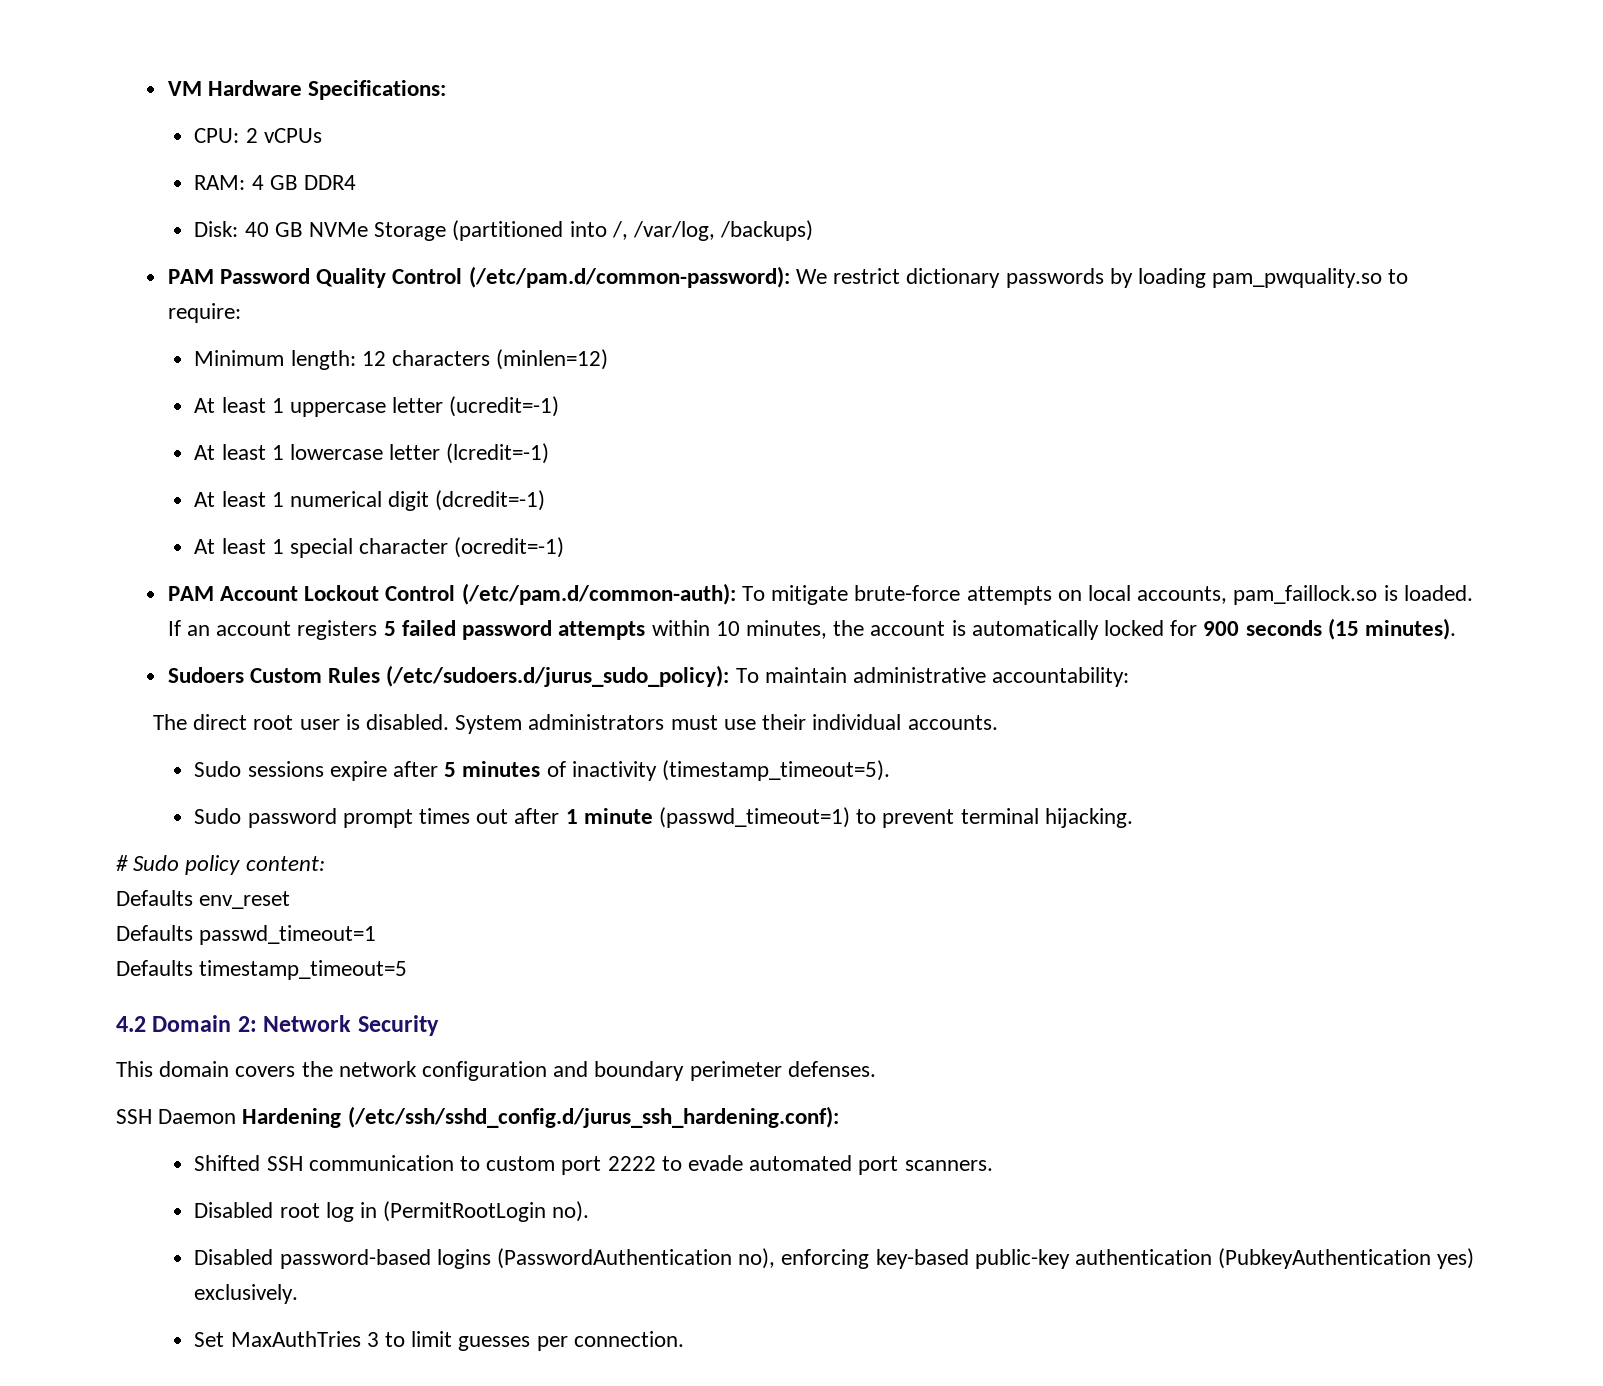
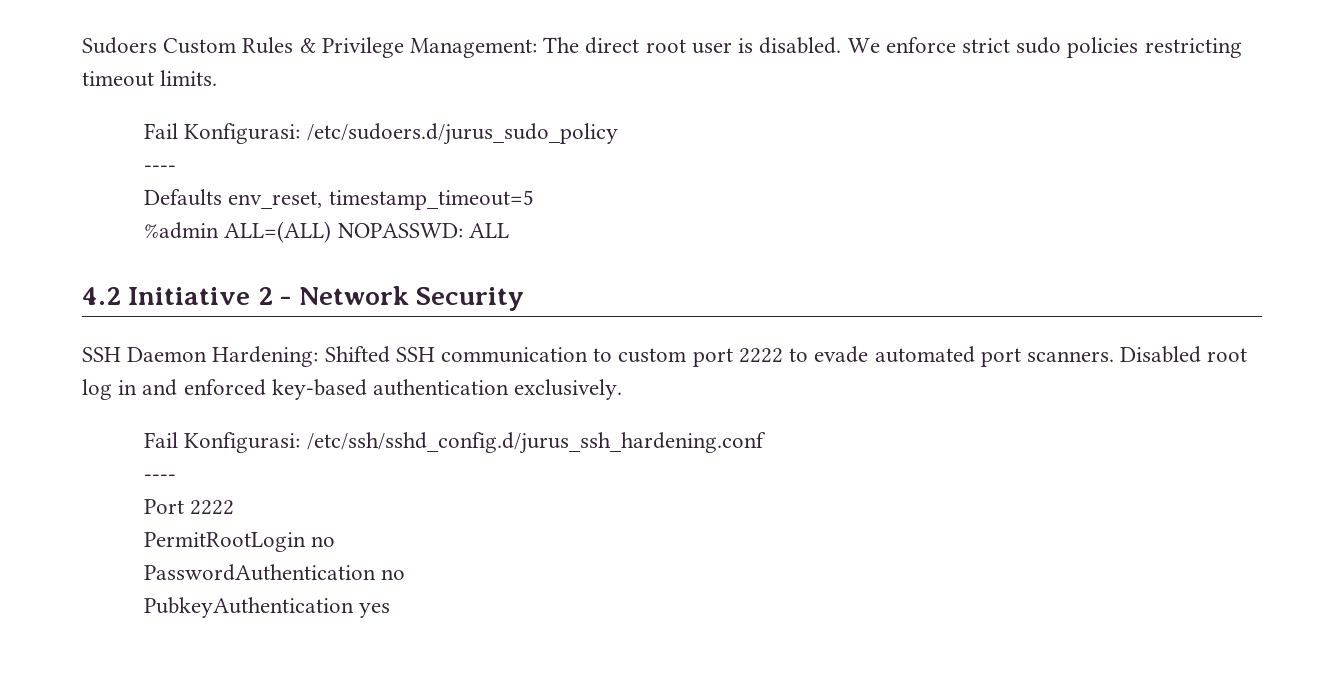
[167,80,447,100] [194,128,322,143] [194,175,357,190] [194,220,814,241] [167,266,1409,288] [167,303,241,323] [194,349,609,370] [194,396,560,417] [194,443,550,464] [194,490,546,511] [194,537,565,558] [167,583,1473,605] [167,618,1457,640] [167,665,1130,687] VM Hardware Specifications: // CPU: 2 vCPUs // RAM: 4 GB DDR4 // Disk: 40 GB NVMe Storage (partitioned into /, /var/log, /backups) // PAM Password Quality Control (/etc/pam.d/common-password): We restrict dictionary passwords by loading pam_pwquality.so to require: // Minimum length: 12 characters (minlen=12) // At least 1 uppercase letter (ucredit=-1) // At least 1 lowercase letter (lcredit=-1) // At least 1 numerical digit (dcredit=-1) // At least 1 special character (ocredit=-1) // PAM Account Lockout Control (/etc/pam.d/common-auth): To mitigate brute-force attempts on local accounts, pam_faillock.so is loaded. If an account registers 5 failed password attempts within 10 minutes, the account is automatically locked for 900 seconds (15 minutes). // Sudoers Custom Rules (/etc/sudoers.d/jurus_sudo_policy): To maintain administrative accountability: // -> [82,37,538,58] Sudoers Custom Rules & Privilege Management:
[455,714,998,734] [194,760,891,781] [194,807,1133,828] [116,855,325,875] [116,890,291,909] [116,925,377,945] [116,960,408,980] [116,1015,439,1036] [116,1061,876,1081] System administrators must use their individual accounts. // Sudo sessions expire after 5 minutes of inactivity (timestamp_timeout=5). // Sudo password prompt times out after 1 minute (passwd_timeout=1) to prevent terminal hijacking. // # Sudo policy content: // Defaults env_reset // Defaults passwd_timeout=1 // Defaults timestamp_timeout=5 // 4.2 Domain 2: Network Security // This domain covers the network configuration and boundary perimeter defenses. -> [847,37,1242,58] [82,70,218,87] [144,123,618,145] [144,165,177,172] [144,189,534,210] [144,221,509,243] [82,286,525,311] We enforce strict sudo policies restricting timeout limits. // Fail Konfigurasi: /etc/sudoers.d/jurus_sudo_policy // ---- // Defaults env_reset, timestamp_timeout=5 // %admin ALL=(ALL) NOPASSWD: ALL // 4.2 Initiative 2 - Network Security
[242,1106,839,1128] Hardening (/etc/ssh/sshd_config.d/jurus_ssh_hardening.conf): // -> [212,346,319,367] Hardening:
(993, 1165) // -> (1114, 356) none
[383,1201,590,1222] [194,1248,1475,1269] [194,1284,299,1304] [194,1331,684,1351] (PermitRootLogin no). // Disabled password-based logins (PasswordAuthentication no), enforcing key-based public-key authentication (PubkeyAuthentication yes) exclusively. // Set MaxAuthTries 3 to limit guesses per connection. -> [142,379,623,400] [144,432,766,454] [144,474,177,481] [144,499,235,515] [144,532,336,552] [144,564,406,581] [144,597,391,618] and enforced key-based authentication exclusively. // Fail Konfigurasi: /etc/ssh/sshd_config.d/jurus_ssh_hardening.conf // ---- // Port 2222 // PermitRootLogin no // PasswordAuthentication no // PubkeyAuthentication yes

